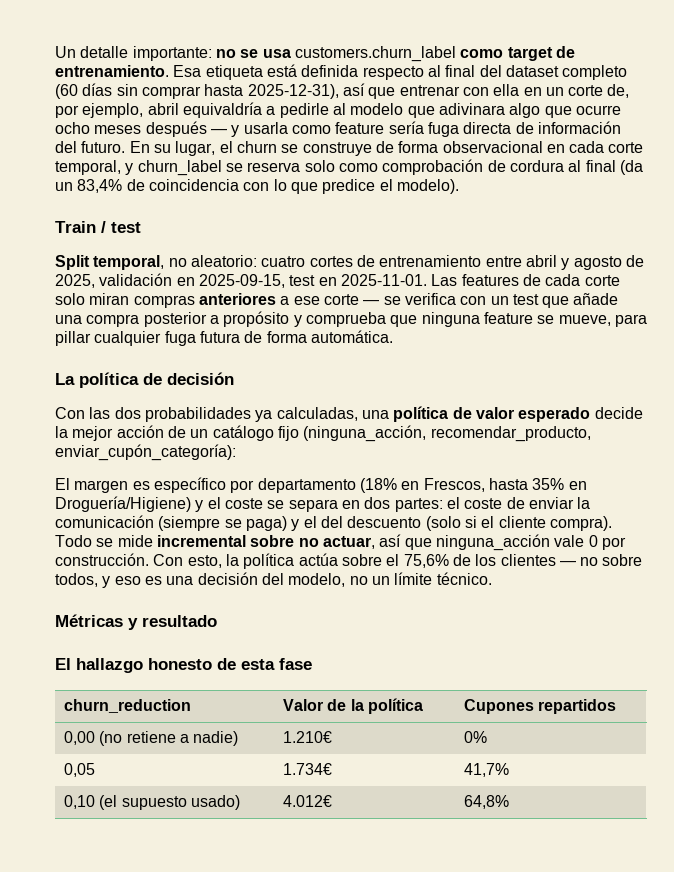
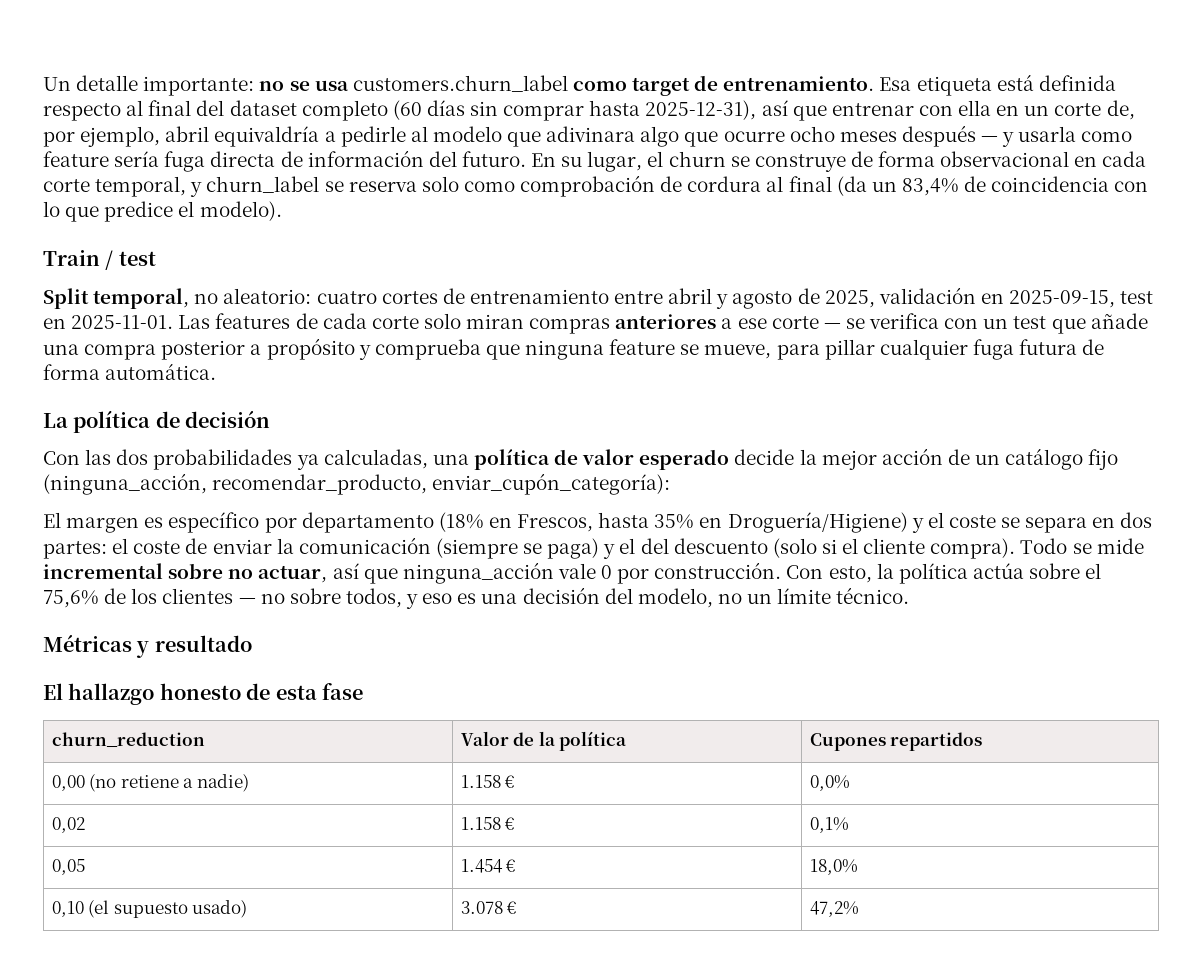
[282,731,332,743] [463,731,487,743] [63,763,95,777] [282,763,332,775] [463,763,509,777] 1.210€ | 0% // 0,05 | 1.734€ | 41,7% -> [460,775,515,788] [809,775,850,791] [51,817,85,833] [460,817,515,830] [809,817,849,833] [51,859,85,875] [460,859,516,873] [809,859,858,875] 1.158 € | 0,0% // 0,02 | 1.158 € | 0,1% // 0,05 | 1.454 € | 18,0%
[282,795,332,807] [463,795,509,809] 4.012€ | 64,8% -> [460,901,517,914] [809,901,859,917] 3.078 € | 47,2%

